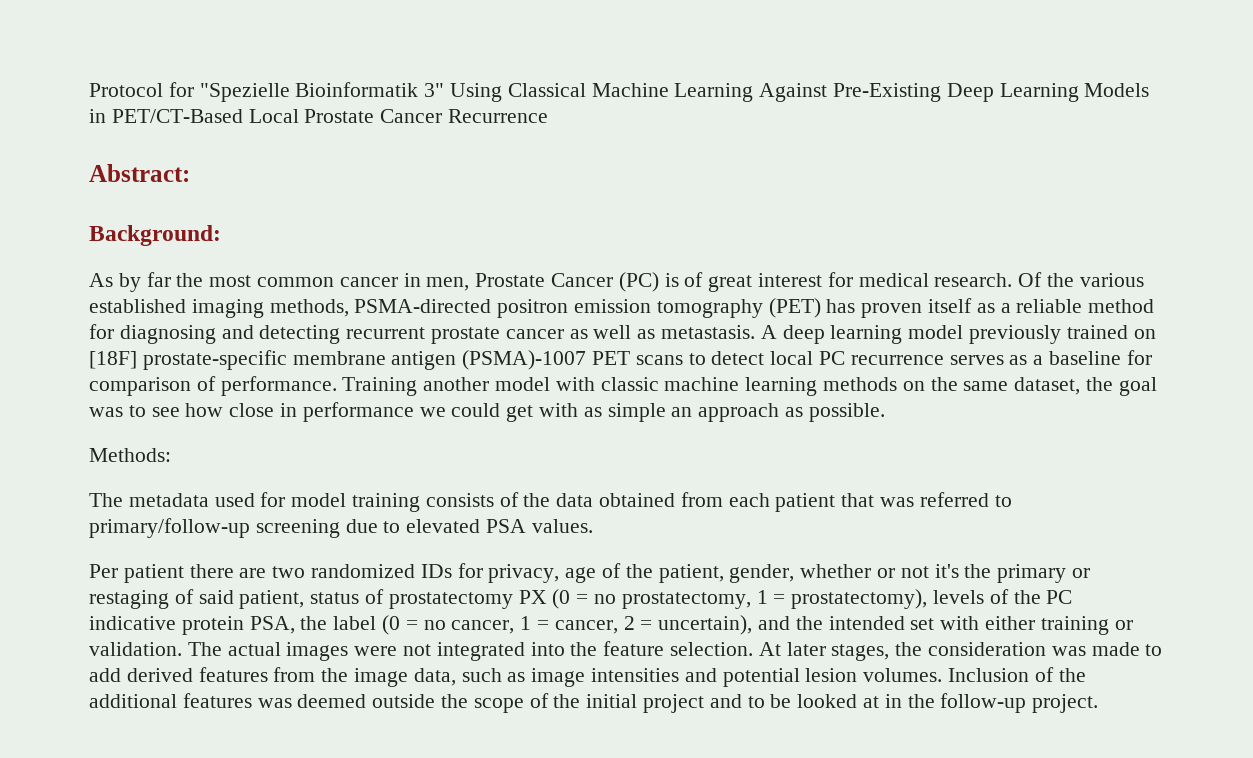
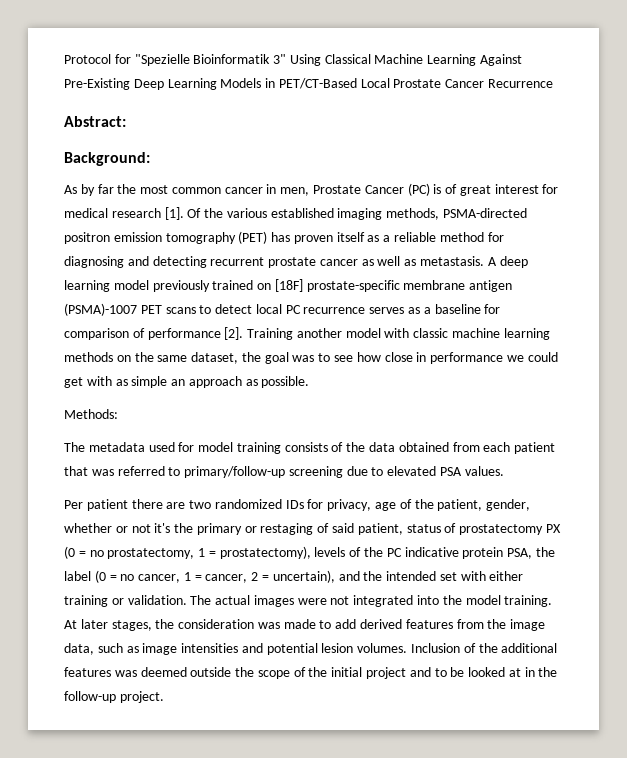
[934,273,1013,287] research. -> [111,207,184,220] research [1].
[220,376,337,396] performance. -> [147,327,244,340] performance [2].
[603,641,754,656] feature selection. -> [465,595,553,607] model training.

